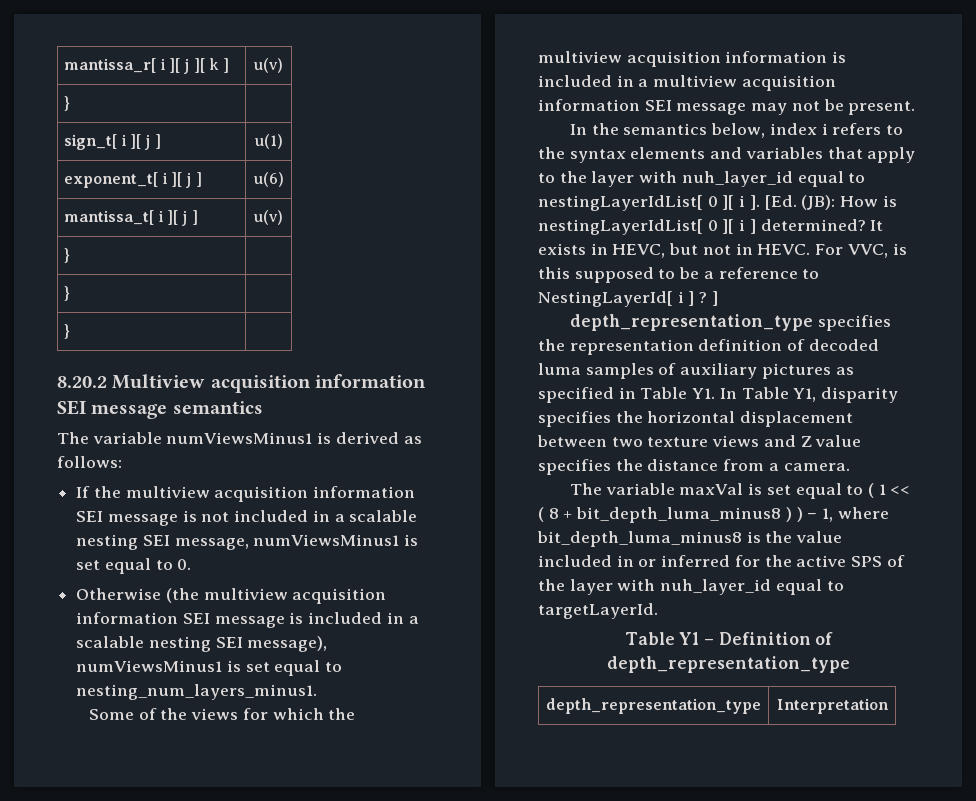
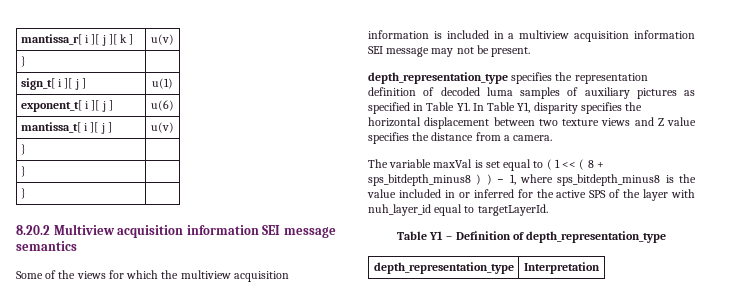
[57,432,422,444] [57,456,122,468] [76,486,416,502] [76,510,418,526] [76,534,419,550] [76,558,192,574] [76,588,387,604] [76,612,419,628] [76,636,328,652] [76,660,343,676] [76,684,318,700] // The variable numViewsMinus1 is derived as follows: // If the multiview acquisition information SEI message is not included in a scalable nesting SEI message, numViewsMinus1 is set equal to 0. // Otherwise (the multiview acquisition information SEI message is included in a scalable nesting SEI message), numViewsMinus1 is set equal to nesting_num_layers_minus1. -> (77, 246) none
[569,123,904,138] [538,147,916,163] [538,171,866,187] [538,195,897,211] [538,219,884,235] [538,243,907,258] [538,267,820,283] [538,291,718,307] // In the semantics below, index i refers to the syntax elements and variables that apply to the layer with nuh_layer_id equal to nestingLayerIdList[ 0 ][ i ]. [Ed. (JB): How is nestingLayerIdList[ 0 ][ i ] determined? It exists in HEVC, but not in HEVC. For VVC, is this supposed to be a reference to NestingLayerId[ i ] ? ] -> (531, 52) none
[576,507,782,523] bit_depth_luma_minus8 -> [368,174,471,186] sps_bitdepth_minus8
[537,531,742,547] bit_depth_luma_minus8 -> [557,174,661,186] sps_bitdepth_minus8

